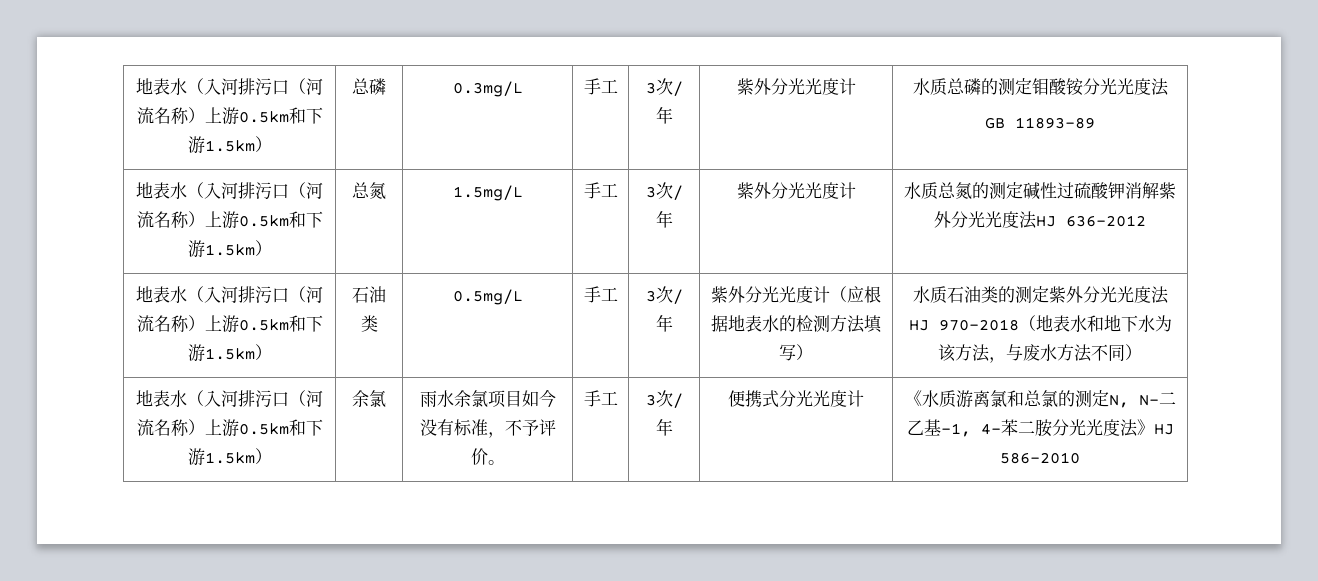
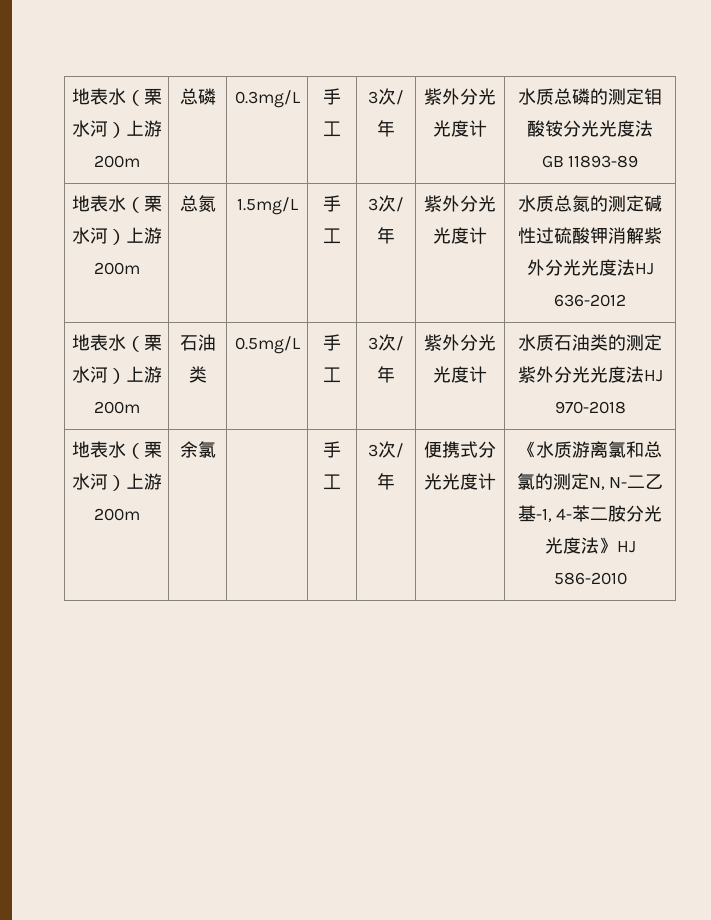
[136,78,323,95] [136,107,323,125] [187,136,272,154] 地表水（入河排污口（河流名称）上游0.5km和下游1.5km） -> [71,88,162,106] [71,120,162,138] [93,155,140,168] 地表水（栗水河）上游200m
[204,182,323,199] [136,211,323,229] [187,240,272,258] 入河排污口（河流名称）上游0.5km和下游1.5km） -> [143,195,162,212] [71,227,162,245] [93,262,140,275] 栗水河）上游200m
[204,286,323,303] [136,315,323,333] [187,344,272,362] 入河排污口（河流名称）上游0.5km和下游1.5km） -> [143,334,162,351] [71,366,162,384] [93,401,140,414] 栗水河）上游200m
[830,286,881,303] [711,315,883,333] [779,344,813,361] （应根据地表水的检测方法填写） -> (487, 374) none
[1018,315,1172,332] [938,344,1142,363] [136,390,323,407] [136,419,323,437] [187,448,272,466] [352,390,386,407] [419,389,556,408] [419,419,556,438] [470,448,505,465] （地表水和地下水为该方法，与废水方法不同） // 地表水（入河排污口（河流名称）上游0.5km和下游1.5km） | 余氯 | 雨水余氯项目如今没有标准，不予评价。 -> [71,441,162,459] [71,473,162,491] [93,508,140,521] [179,441,216,458] // 地表水（栗水河）上游200m | 余氯 |

